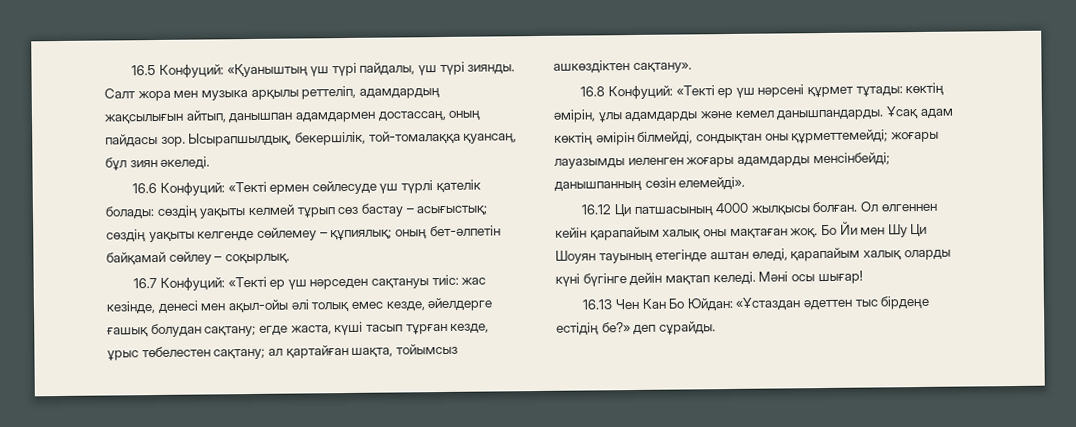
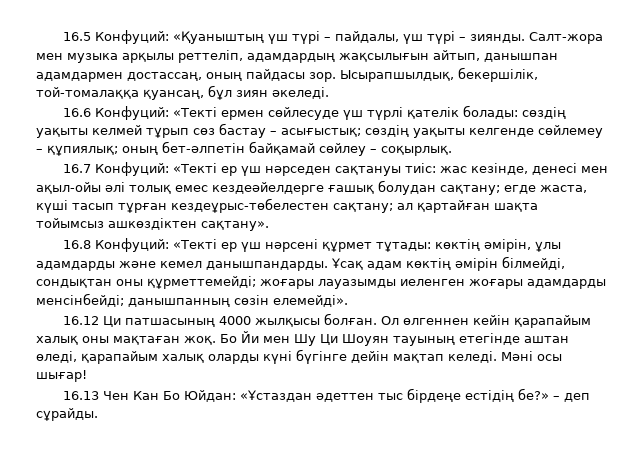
(357, 69) none -> [324,37,332,41] –
[467,64,516,75] [104,88,171,102] зиянды. Салт жора -> [459,32,604,44] – зиянды. Салт-жора
[385,297,494,312] кезде, әйелдерге -> [212,182,324,195] кездеәйелдерге
[450,323,490,334] [107,346,211,361] кезде, ұрыс төбелестен -> [171,198,329,213] кездеұрыс-төбелестен
[351,347,394,358] шақта, -> [494,202,538,212] шақта
(631, 327) none -> [553,396,561,400] –

